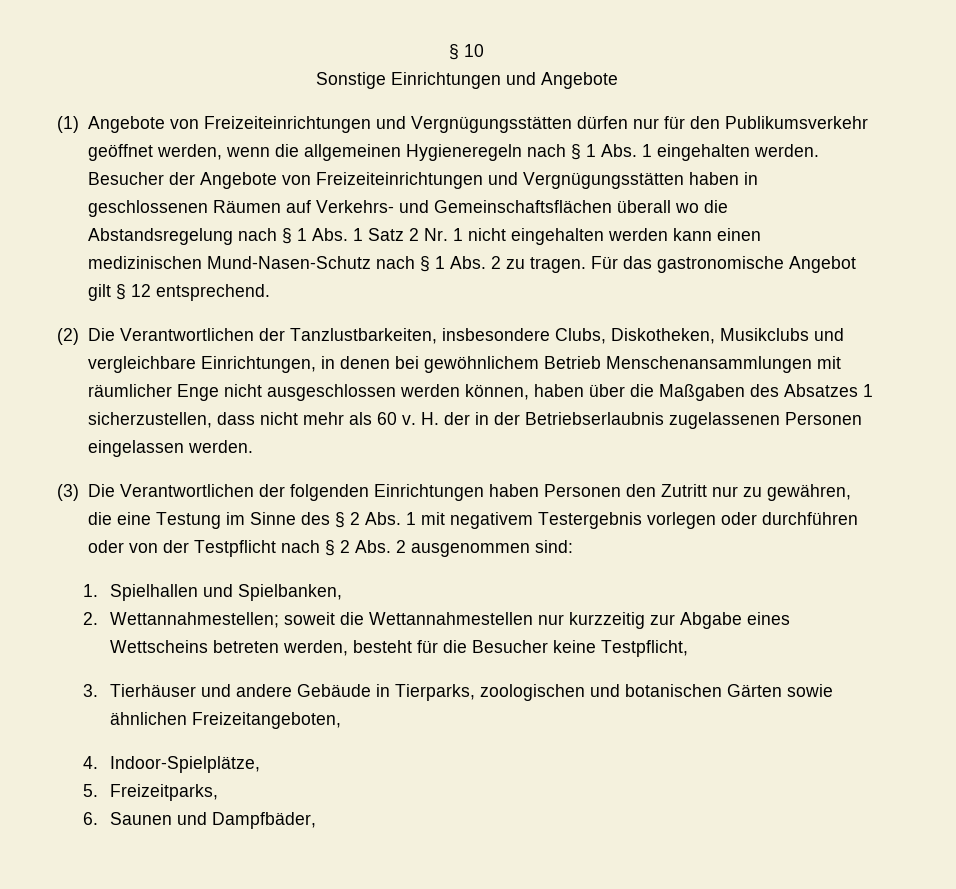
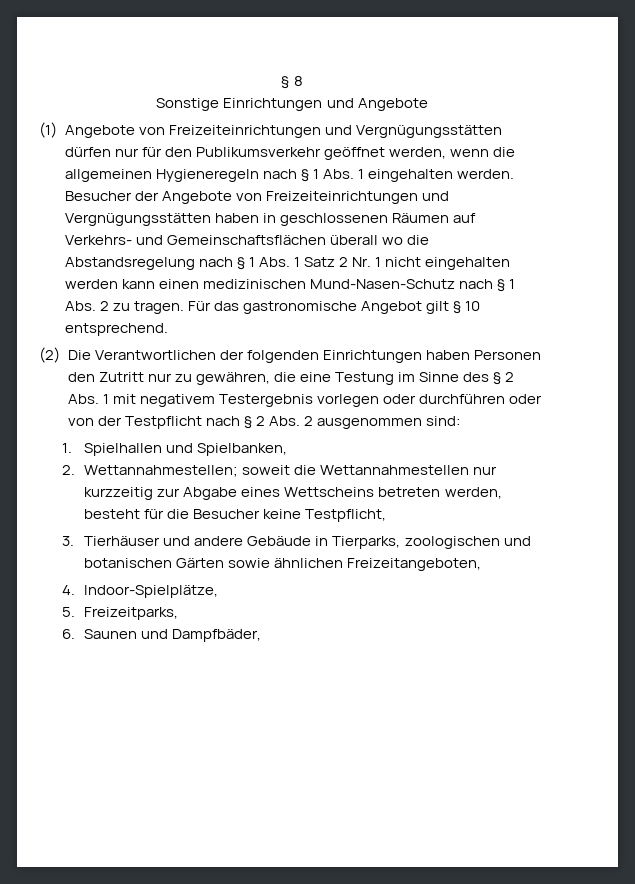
[449,44,484,60] § 10 -> [281,76,303,89] § 8
[130,284,151,297] 12 -> [465,301,481,311] 10
[289,328,844,344] [87,356,841,373] [87,384,873,401] [87,412,862,429] [87,440,253,457] [57,484,285,501] Tanzlustbarkeiten, insbesondere Clubs, Diskotheken, Musikclubs und vergleichbare Einrichtungen, in denen bei gewöhnlichem Betrieb Menschenansammlungen mit räumlicher Enge nicht ausgeschlossen werden können, haben über die Maßgaben des Absatzes 1 sicherzustellen, dass nicht mehr als 60 v. H. der in der Betriebserlaubnis zugelassenen Personen eingelassen werden. // (3) Die Verantwortlichen der -> (244, 355) none

